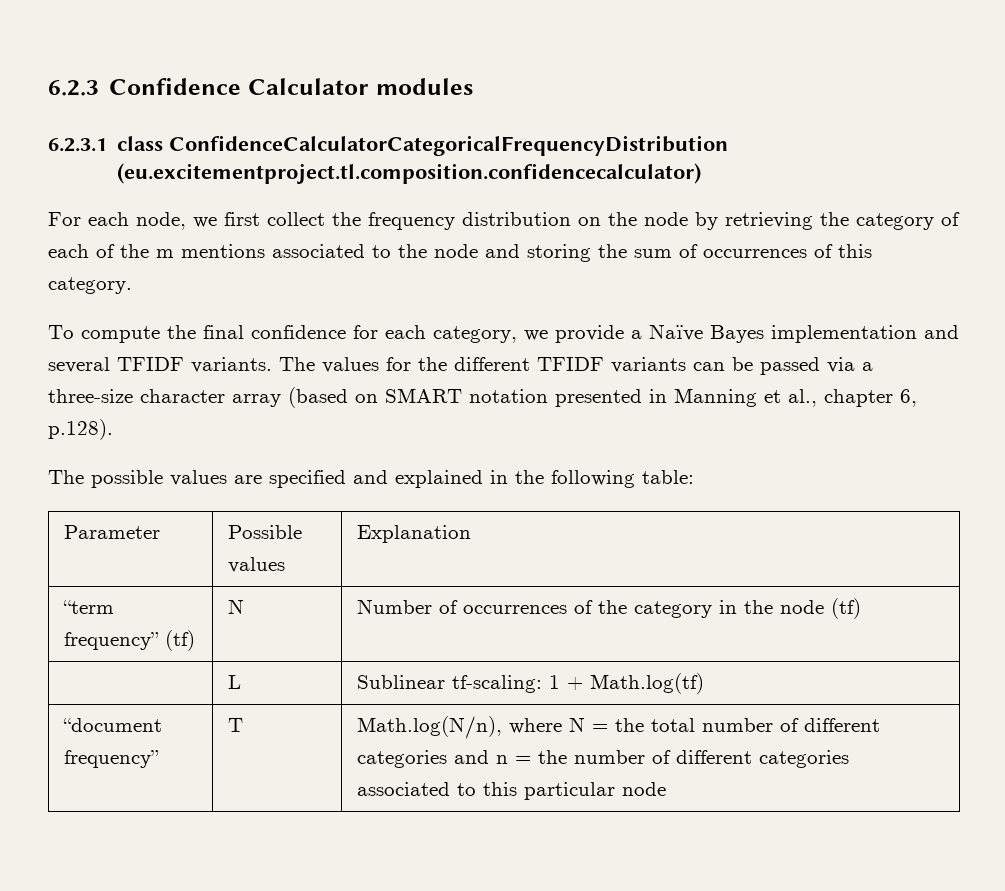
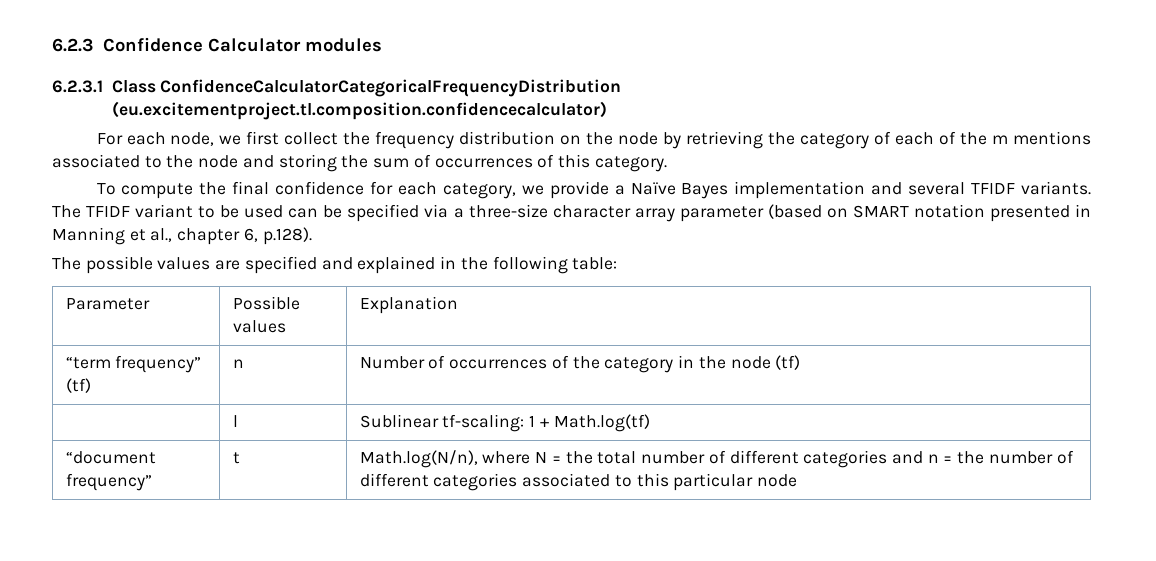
[117,136,164,151] class -> [111,80,156,93] Class
[322,357,686,373] values for the different TFIDF variants -> [86,204,284,218] TFIDF variant to be used
[760,357,820,375] passed -> [347,204,420,222] specified
(281, 400) none -> [679,206,764,222] parameter
[227,599,244,614] N -> [232,359,244,368] n
[227,675,241,689] L -> [232,415,238,427] l
[227,718,243,732] T -> [232,452,240,464] t

